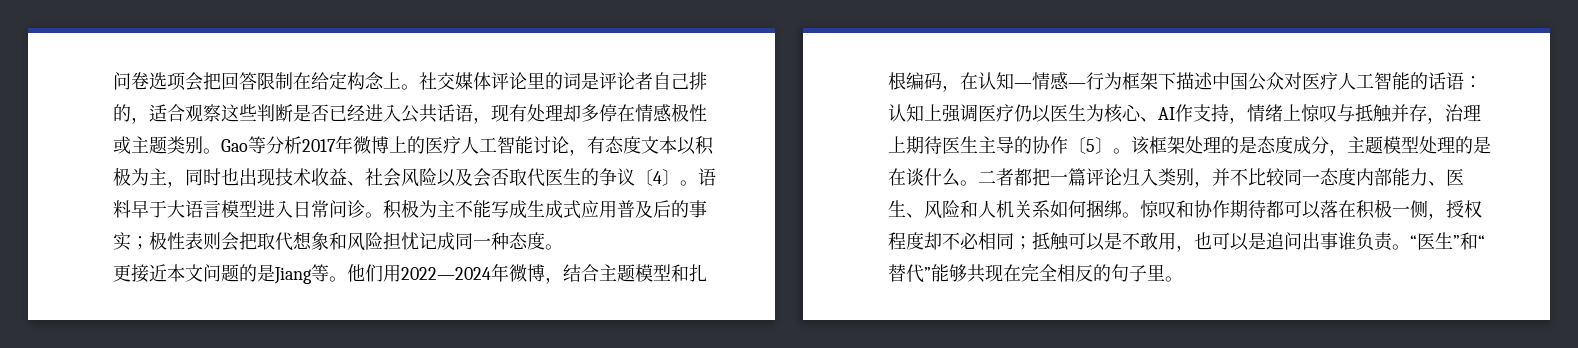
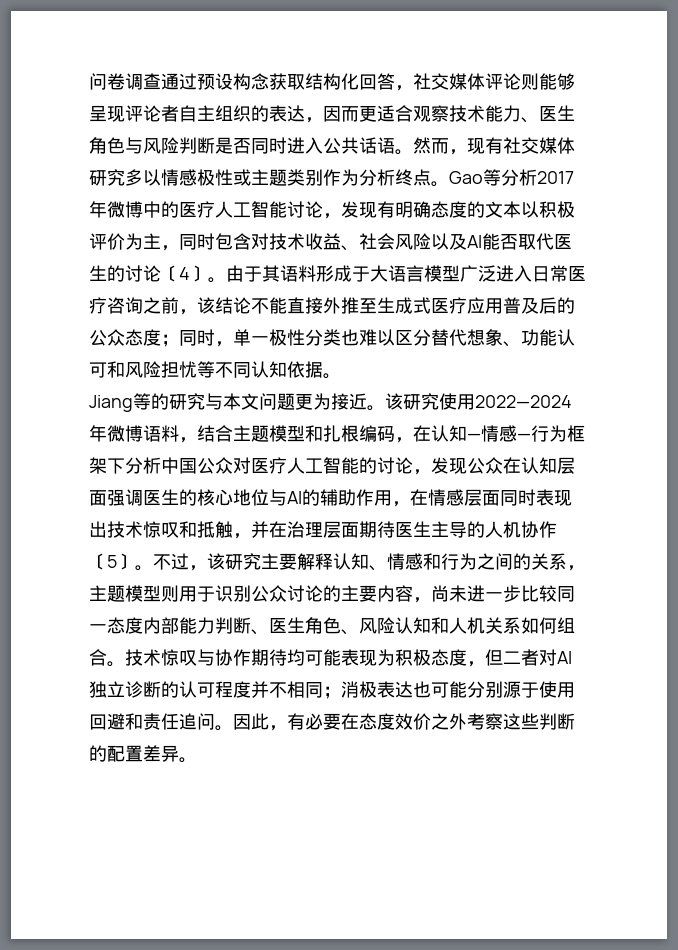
[149,71,707,91] [113,104,257,124] 选项会把回答限制在给定构念上。社交媒体评论里的词是评论者自己排的，适合观察这些 -> [125,73,575,91] [89,105,575,123] [89,137,179,154] 调查通过预设构念获取结构化回答，社交媒体评论则能够呈现评论者自主组织的表达，因而更适合观察技术能力、医生角色与风险
[329,104,365,121] 已经 -> [251,137,287,154] 同时
[473,104,635,124] ，现有处理却多停在 -> [395,137,575,155] [89,169,161,186] 。然而，现有社交媒体研究多以
(203, 145) none -> [323,169,431,186] 作为分析终点
[389,136,407,153] 上 -> [143,201,161,218] 中
[587,136,641,154] 有态度 -> [341,201,485,218] 发现有明确态度的
(131, 176) none -> [89,233,125,250] 评价
[221,168,275,186] 也出现 -> [215,233,269,250] 包含对
[473,168,491,187] 会 -> [467,233,500,250] AI能
[599,168,635,186] 争议 -> [125,265,161,282] 讨论
[698,168,716,186] [113,200,149,218] 语料早 -> [226,265,352,282] 由于其语料形成
(257, 208) none -> [460,265,496,282] 广泛
[329,199,707,219] [113,231,563,251] [113,264,383,284] 问诊。积极为主不能写成生成式应用普及后的事实；极性表则会把取代想象和风险担忧记成同一种态度。 // 更接近本文问题的是Jiang等。他们 -> [568,266,586,281] [89,297,575,315] [89,329,575,347] [89,361,341,379] [89,393,457,412] 医疗咨询之前，该结论不能直接外推至生成式医疗应用普及后的公众态度；同时，单一极性分类也难以区分替代想象、功能认可和风险担忧等不同认知依据。 // Jiang等的研究与本文问题更为接近。该研究使
(545, 273) none -> [143,425,179,442] 语料
[1176,72,1213,90] 描述 -> [125,457,161,474] 分析
[1428,72,1482,90] [888,104,1481,124] [888,136,906,153] 话语：认知上强调医疗仍以医生为核心、AI作支持，情绪上惊叹与抵触并存，治理上 -> [377,457,575,475] [89,489,572,507] [89,521,359,539] 讨论，发现公众在认知层面强调医生的核心地位与AI的辅助作用，在情感层面同时表现出技术惊叹和抵触，并在治理层面
(1032, 145) none -> [485,521,521,538] 人机
[1131,136,1491,156] [888,168,1248,188] 该框架处理的是态度成分，主题模型处理的是在谈什么。二者都把一篇评论归入类别，并不 -> [153,553,585,571] [89,585,521,603] 不过，该研究主要解释认知、情感和行为之间的关系，主题模型则用于识别公众讨论的主要内容，尚未进一步
[1428,168,1464,186] [888,199,1482,220] [888,232,1485,252] [888,263,1165,283] 、医生、风险和人机关系如何捆绑。惊叹和协作期待都可以落在积极一侧，授权程度却不必相同；抵触可以是不敢用，也可以是追问出事谁负责。“医生”和“替代”能够共现在完全相反的句子里 -> [215,617,575,635] [89,649,572,667] [89,681,575,699] [89,713,575,731] [89,745,179,762] 判断、医生角色、风险认知和人机关系如何组合。技术惊叹与协作期待均可能表现为积极态度，但二者对AI独立诊断的认可程度并不相同；消极表达也可能分别源于使用回避和责任追问。因此，有必要在态度效价之外考察这些判断的配置差异

